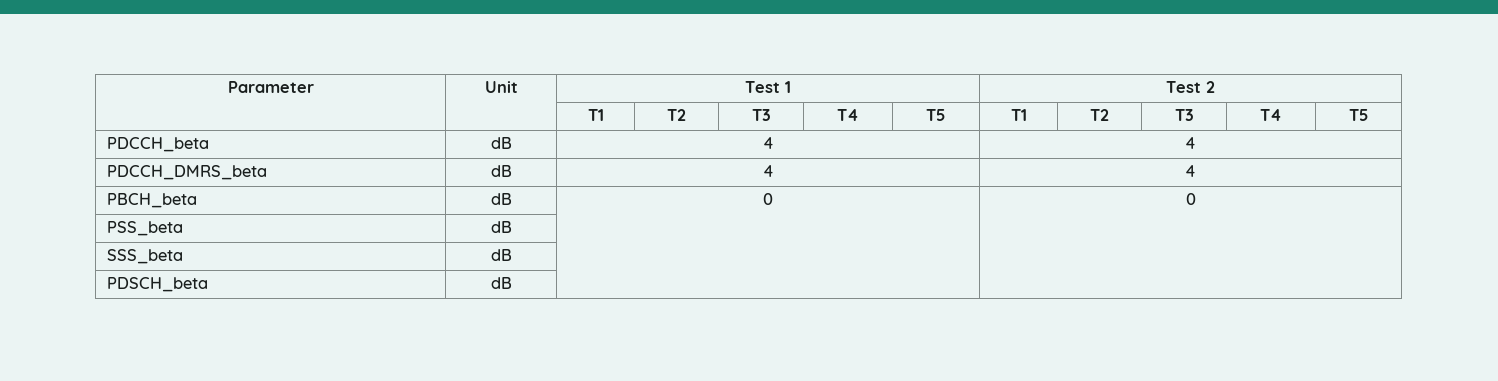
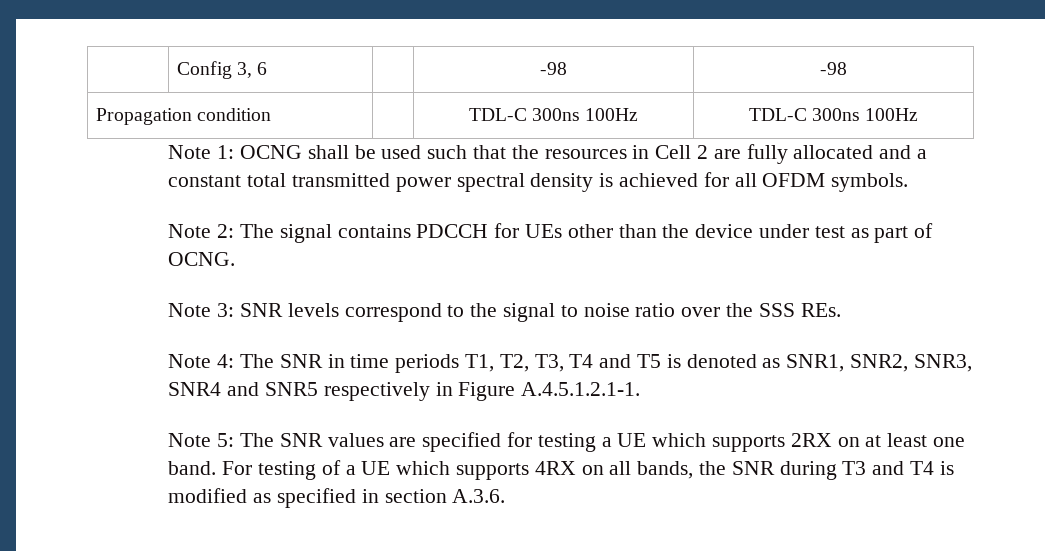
[227,81,314,93] [484,81,518,93] [744,81,791,93] [1166,81,1215,93] [587,109,604,121] [667,109,686,121] [751,109,771,121] [837,109,859,121] [926,109,946,121] [1010,109,1027,121] [1090,109,1109,121] [1174,109,1194,121] [1260,109,1282,121] [1348,109,1369,121] [107,137,210,152] [490,137,512,149] [762,137,774,149] [1185,137,1196,149] [107,165,268,180] [490,165,512,177] [762,165,774,177] [1185,165,1196,177] [107,193,198,208] [490,193,512,205] [762,193,773,205] [1185,193,1196,205] [107,221,184,236] [490,221,512,233] [107,249,184,264] [490,249,512,261] [107,277,209,292] [490,277,512,289] Parameter | Unit | Test 1 | Test 2 // | | T1 | T2 | T3 | T4 | T5 | T1 | T2 | T3 | T4 | T5 // PDCCH_beta | dB | 4 | 4 // PDCCH_DMRS_beta | dB | 4 | 4 // PBCH_beta | dB | 0 | 0 // PSS_beta | dB | | // SSS_beta | dB | | // PDSCH_beta | dB | | -> [176,61,268,79] [540,62,567,75] [820,62,847,75] [95,108,271,125] [468,108,639,121] [748,108,919,121] [168,144,927,164] [168,172,909,192] [168,223,934,243] [168,252,236,266] [168,303,841,322] [168,354,972,373] [168,382,641,401] [168,432,965,452] [168,460,954,480] [168,488,506,508] | Config 3, 6 | | -98 | -98 // Propagation condition | | TDL-C 300ns 100Hz | TDL-C 300ns 100Hz // Note 1: OCNG shall be used such that the resources in Cell 2 are fully allocated and a constant total transmitted power spectral density is achieved for all OFDM symbols. // Note 2: The signal contains PDCCH for UEs other than the device under test as part of OCNG. // Note 3: SNR levels correspond to the signal to noise ratio over the SSS REs. // Note 4: The SNR in time periods T1, T2, T3, T4 and T5 is denoted as SNR1, SNR2, SNR3, SNR4 and SNR5 respectively in Figure A.4.5.1.2.1-1. // Note 5: The SNR values are specified for testing a UE which supports 2RX on at least one band. For testing of a UE which supports 4RX on all bands, the SNR during T3 and T4 is modified as specified in section A.3.6.

